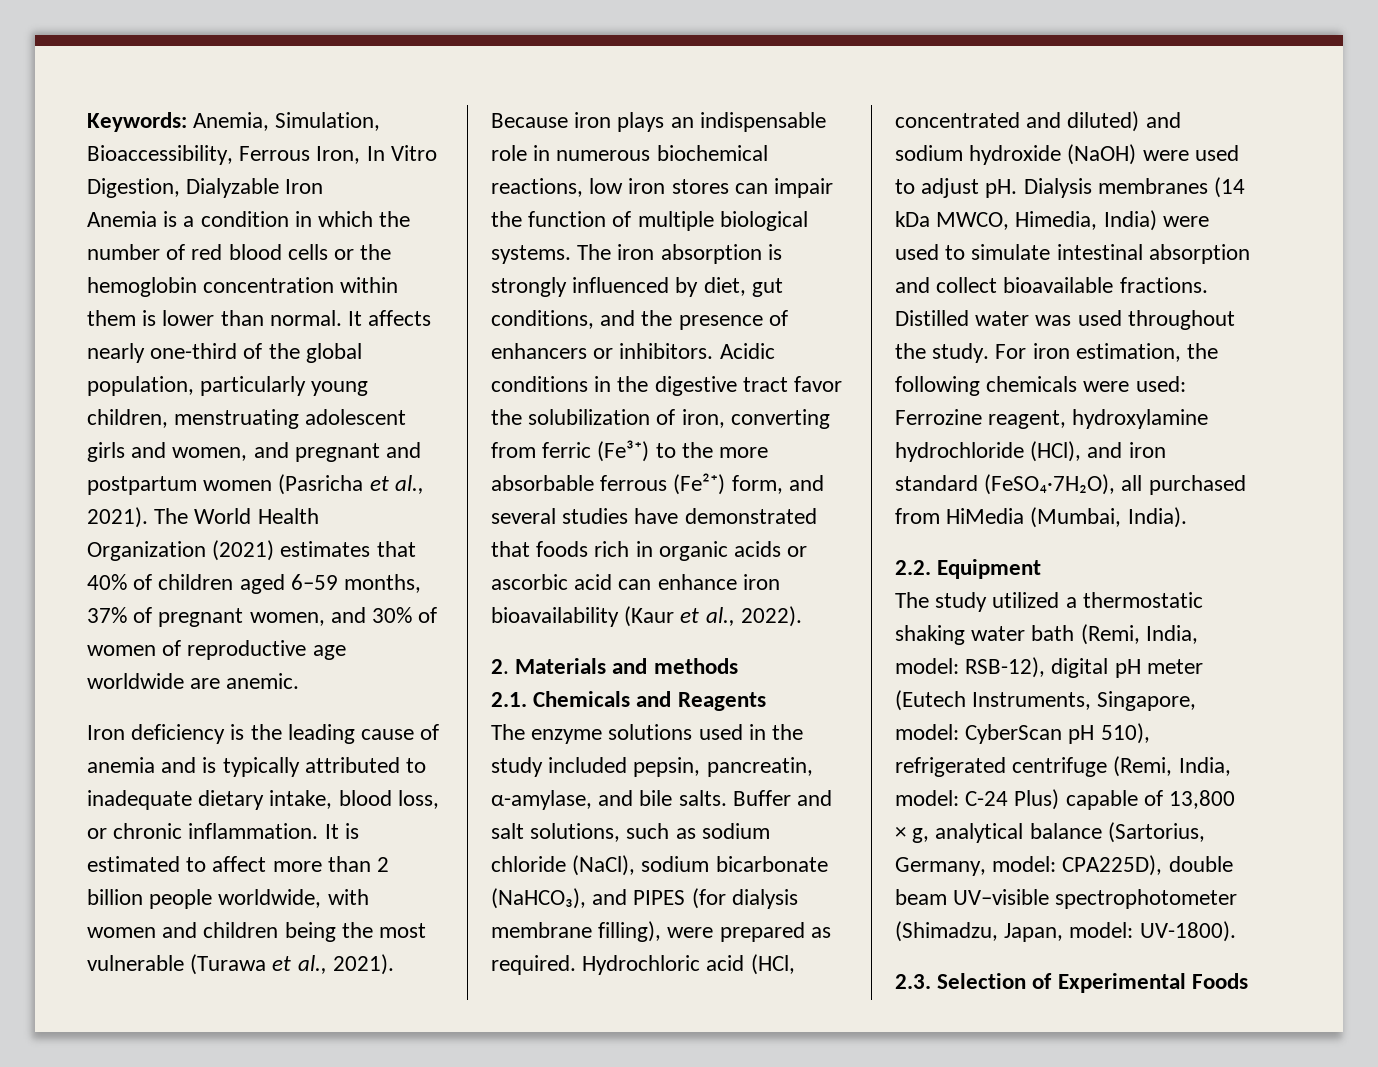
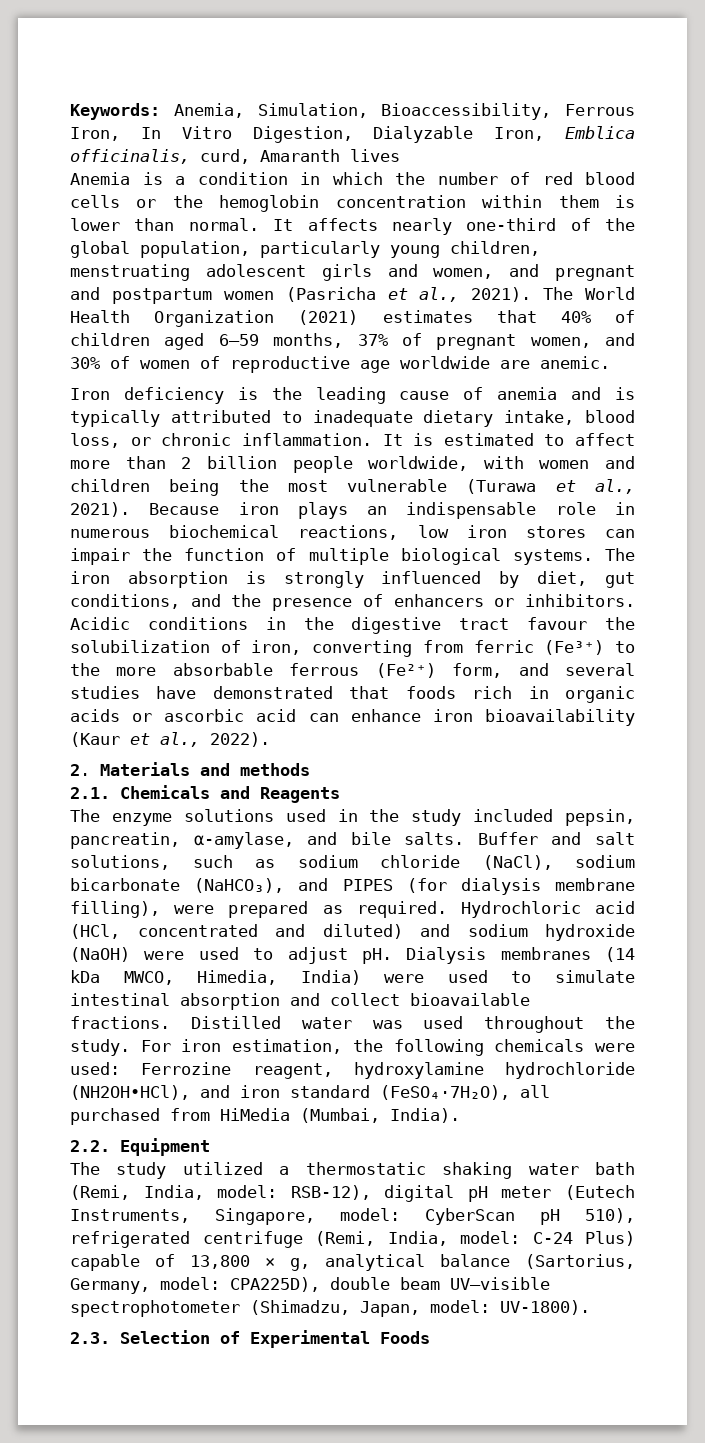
[285,179,324,194] Iron -> [494,126,635,141] [70,149,400,164] Iron, Emblica officinalis, curd, Amaranth lives
[794,376,843,392] favor -> [527,617,588,630] favour
[1030,441,1082,462] (HCl), -> [70,1085,190,1100] (NH2OH•HCl),

